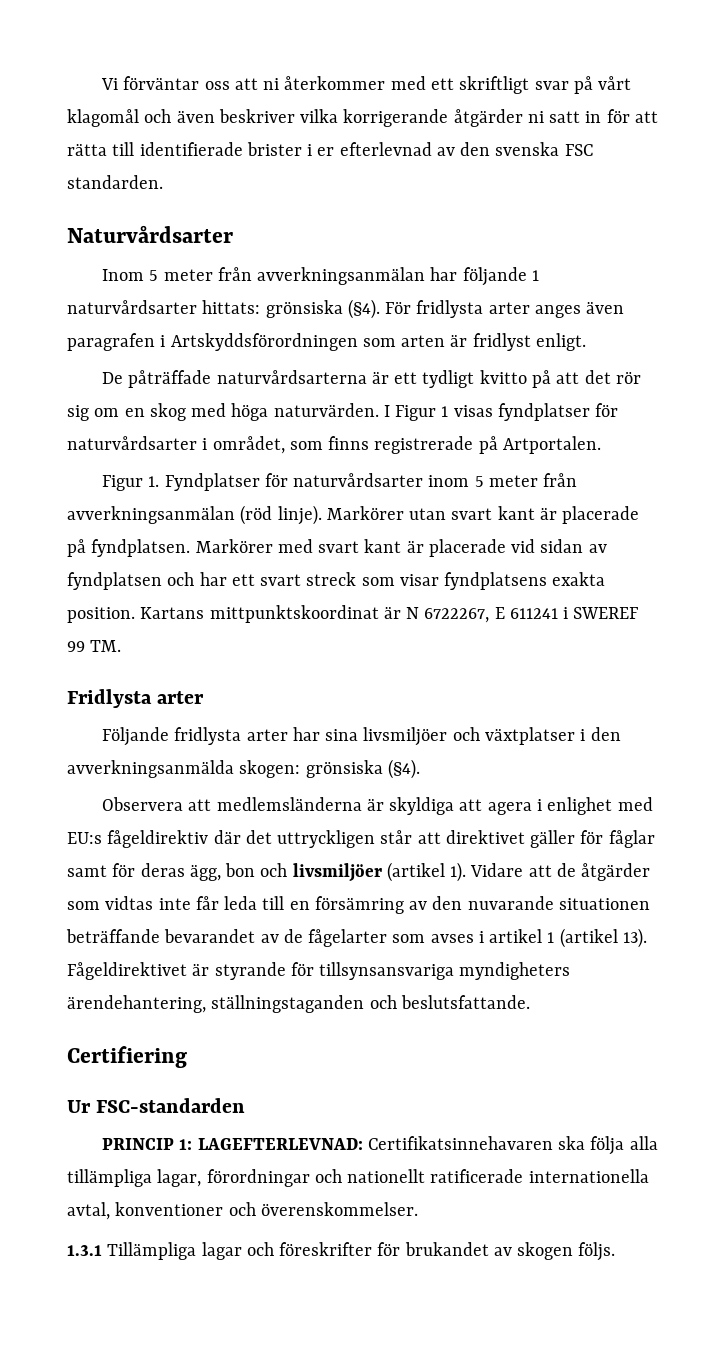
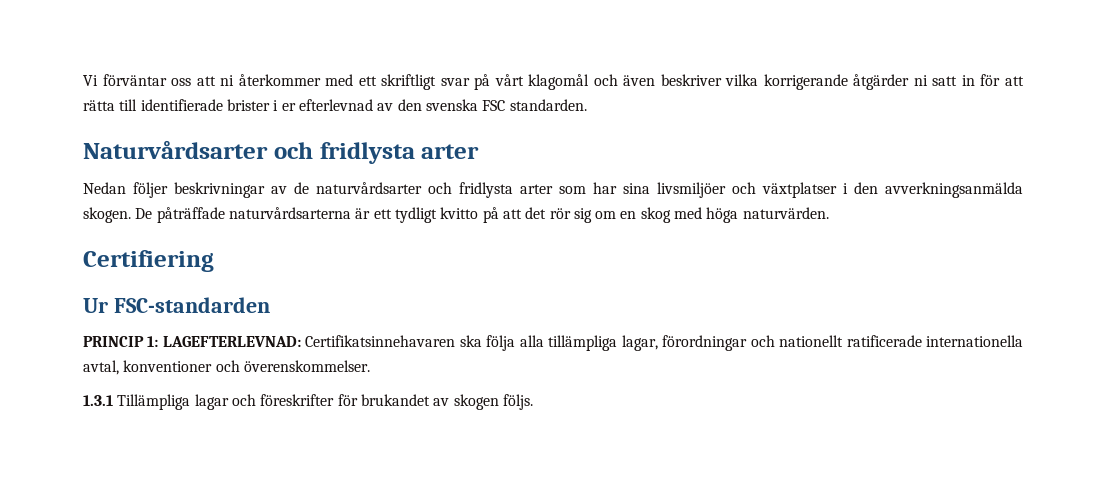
[102,267,539,286] [67,299,625,319] [67,333,586,351] // Inom 5 meter från avverkningsanmälan har följande 1 naturvårdsarter hittats: grönsiska (§4). För fridlysta arter anges även paragrafen i Artskyddsförordningen som arten är fridlyst enligt. // -> [273,142,480,164] [83,182,1023,198] [83,207,131,223] och fridlysta arter // Nedan följer beskrivningar av de naturvårdsarter och fridlysta arter som har sina livsmiljöer och växtplatser i den avverkningsanmälda skogen.
[383,403,619,421] [67,436,601,454] [102,473,578,491] [67,505,640,525] [67,539,607,557] [67,572,606,590] [67,605,639,623] [67,640,122,652] [67,689,205,708] [102,727,621,746] [67,759,420,779] [102,797,653,815] [67,830,655,848] [67,862,651,882] [67,896,650,914] [66,928,647,948] [67,962,571,980] [67,995,530,1013] I Figur 1 visas fyndplatser för naturvårdsarter i området, som finns registrerade på Artportalen. // Figur 1. Fyndplatser för naturvårdsarter inom 5 meter från avverkningsanmälan (röd linje). Markörer utan svart kant är placerade på fyndplatsen. Markörer med svart kant är placerade vid sidan av fyndplatsen och har ett svart streck som visar fyndplatsens exakta position. Kartans mittpunktskoordinat är N 6722267, E 611241 i SWEREF 99 TM. // Fridlysta arter // Följande fridlysta arter har sina livsmiljöer och växtplatser i den avverkningsanmälda skogen: grönsiska (§4). // Observera att medlemsländerna är skyldiga att agera i enlighet med EU:s fågeldirektiv där det uttryckligen står att direktivet gäller för fåglar samt för deras ägg, bon och livsmiljöer (artikel 1). Vidare att de åtgärder som vidtas inte får leda till en försämring av den nuvarande situationen beträffande bevarandet av de fågelarter som avses i artikel 1 (artikel 13). Fågeldirektivet är styrande för tillsynsansvariga myndigheters ärendehantering, ställningstaganden och beslutsfattande. -> (829, 213) none

